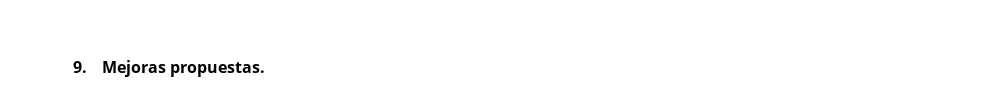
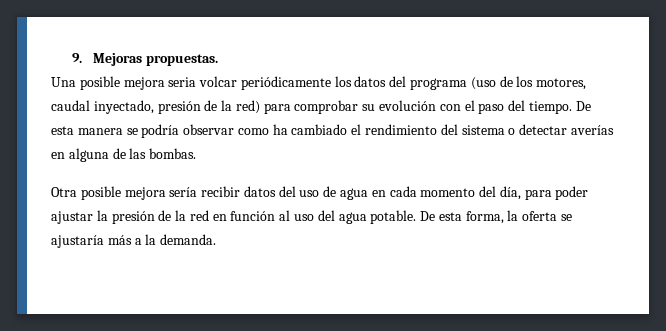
(266, 69) none -> [51,76,587,90] [51,100,591,114] [51,124,614,138] [51,148,197,162] [51,186,589,200] [51,210,573,224] [51,234,217,248] // Una posible mejora seria volcar periódicamente los datos del programa (uso de los motores, caudal inyectado, presión de la red) para comprobar su evolución con el paso del tiempo. De esta manera se podría observar como ha cambiado el rendimiento del sistema o detectar averías en alguna de las bombas. // Otra posible mejora sería recibir datos del uso de agua en cada momento del día, para poder ajustar la presión de la red en función al uso del agua potable. De esta forma, la oferta se ajustaría más a la demanda.

